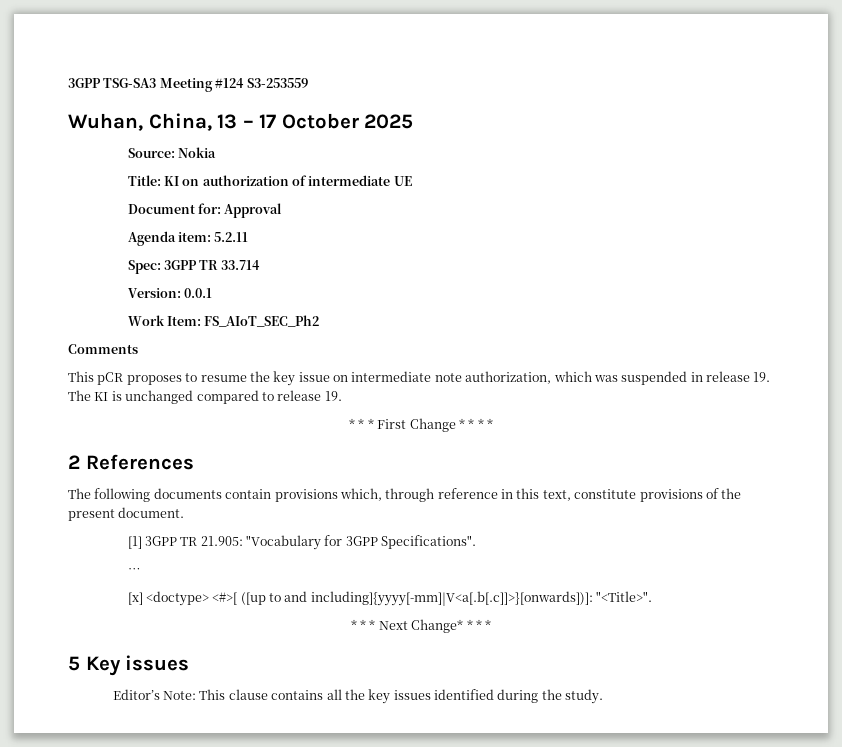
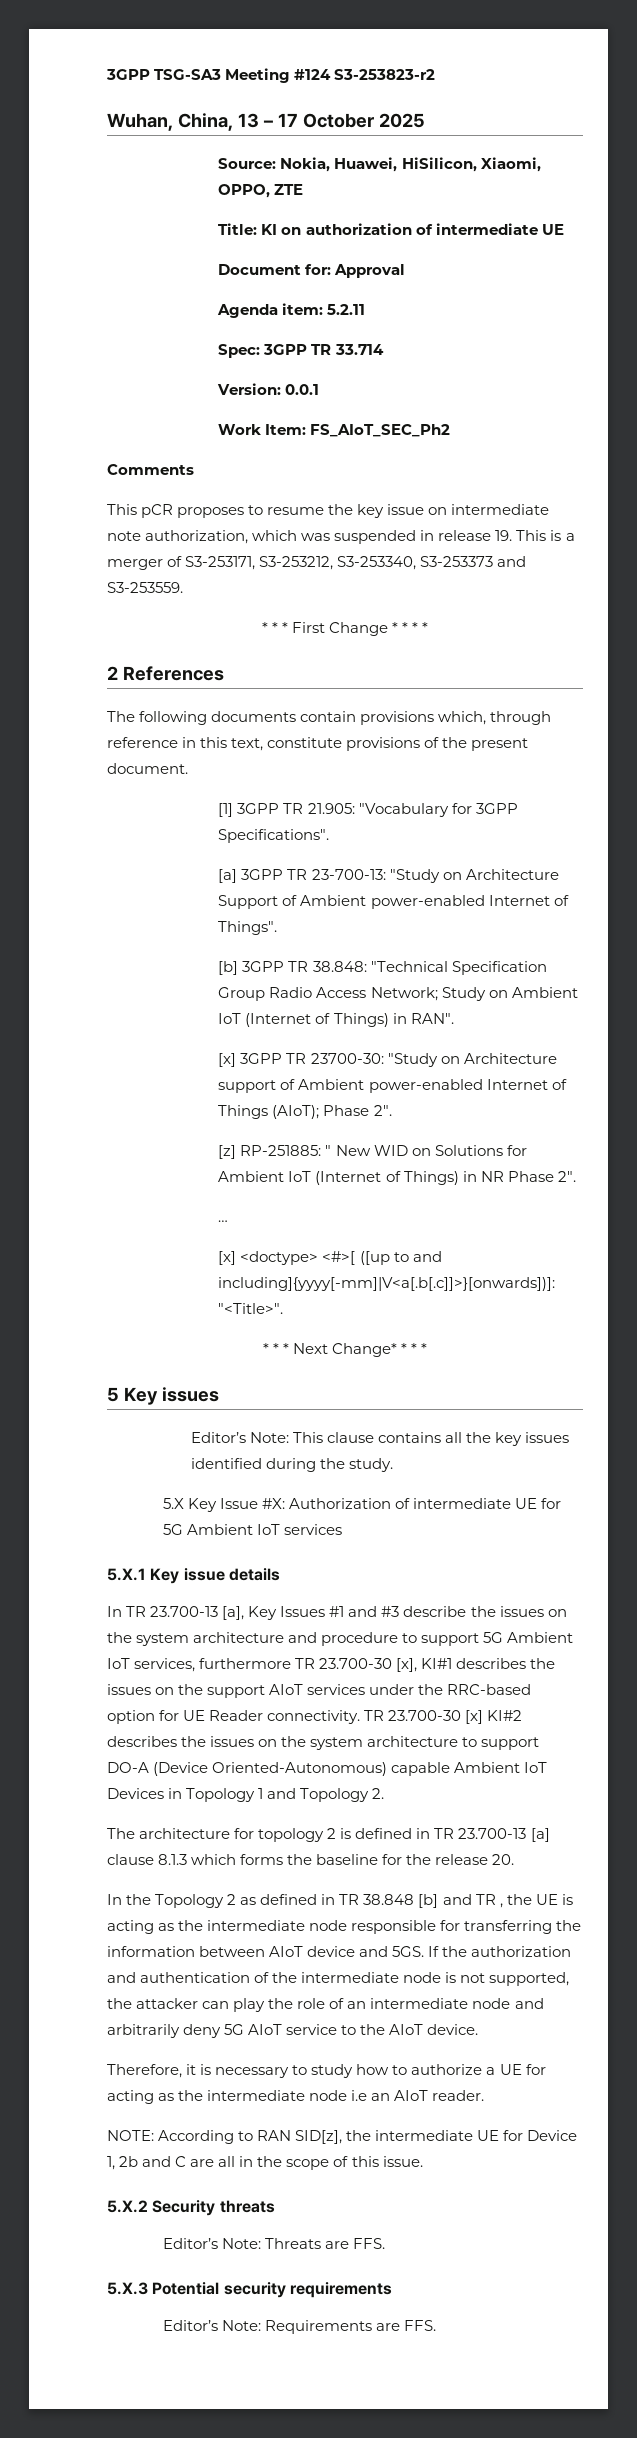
[246,78,308,88] S3-253559 -> [334,69,436,80] S3-253823-r2
[177,147,216,158] Nokia -> [280,157,541,172] [218,184,304,198] Nokia, Huawei, HiSilicon, Xiaomi, OPPO, ZTE
[68,390,342,404] The KI is unchanged compared to release 19. -> [516,530,575,541] [107,556,527,570] [107,582,183,593] This is a merger of S3-253171, S3-253212, S3-253340, S3-253373 and S3-253559.
(477, 542) none -> [218,869,559,883] [218,895,569,909] [218,921,278,935] [218,961,547,975] [218,987,578,1001] [218,1013,454,1027] [218,1053,557,1067] [218,1079,567,1093] [218,1105,392,1119] [218,1145,527,1159] [218,1171,576,1185] // [a] 3GPP TR 23-700-13: "Study on Architecture Support of Ambient power-enabled Internet of Things". // [b] 3GPP TR 38.848: "Technical Specification Group Radio Access Network; Study on Ambient IoT (Internet of Things) in RAN". // [x] 3GPP TR 23700-30: "Study on Architecture support of Ambient power-enabled Internet of Things (AIoT); Phase 2". // [z] RP-251885: " New WID on Solutions for Ambient IoT (Internet of Things) in NR Phase 2".
(604, 696) none -> [162,1498,562,1512] [162,1524,342,1535] [107,1568,280,1584] [107,1606,567,1620] [107,1632,574,1646] [107,1658,556,1672] [107,1684,532,1698] [107,1710,523,1724] [107,1736,540,1750] [107,1762,548,1776] [107,1788,385,1802] [107,1828,550,1842] [107,1854,515,1865] [107,1894,573,1908] [107,1920,582,1934] [107,1946,572,1957] [107,1972,570,1986] [107,1998,544,2012] [107,2024,479,2038] [107,2064,546,2078] [107,2090,485,2104] [107,2130,578,2144] [107,2156,423,2170] [107,2200,275,2216] [162,2238,385,2249] [107,2282,392,2298] [162,2320,436,2334] // 5.X Key Issue #X: Authorization of intermediate UE for 5G Ambient IoT services // 5.X.1 Key issue details // In TR 23.700-13 [a], Key Issues #1 and #3 describe the issues on the system architecture and procedure to support 5G Ambient IoT services, furthermore TR 23.700-30 [x], KI#1 describes the issues on the support AIoT services under the RRC-based option for UE Reader connectivity. TR 23.700-30 [x] KI#2 describes the issues on the system architecture to support DO-A (Device Oriented-Autonomous) capable Ambient IoT Devices in Topology 1 and Topology 2. // The architecture for topology 2 is defined in TR 23.700-13 [a] clause 8.1.3 which forms the baseline for the release 20. // In the Topology 2 as defined in TR 38.848 [b] and TR , the UE is acting as the intermediate node responsible for transferring the information between AIoT device and 5GS. If the authorization and authentication of the intermediate node is not supported, the attacker can play the role of an intermediate node and arbitrarily deny 5G AIoT service to the AIoT device. // Therefore, it is necessary to study how to authorize a UE for acting as the intermediate node i.e an AIoT reader. // NOTE: According to RAN SID[z], the intermediate UE for Device 1, 2b and C are all in the scope of this issue. // 5.X.2 Security threats // Editor’s Note: Threats are FFS. // 5.X.3 Potential security requirements // Editor’s Note: Requirements are FFS.

